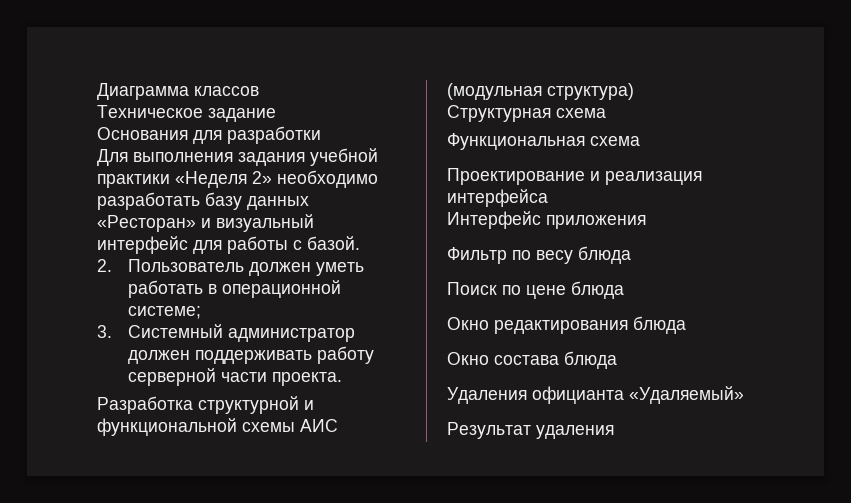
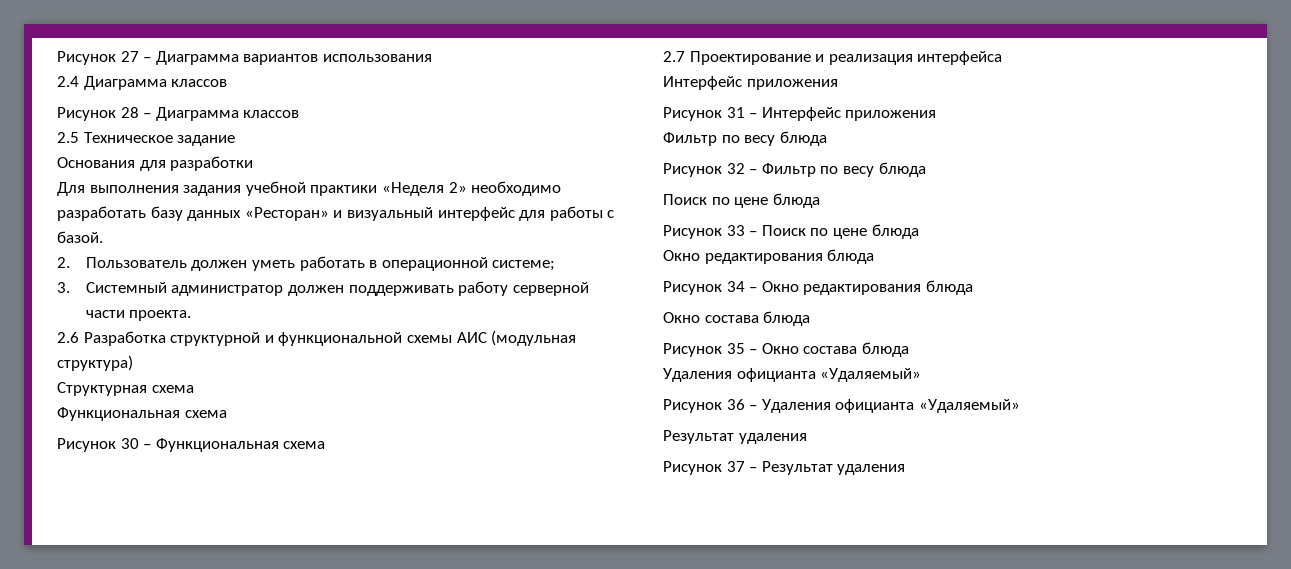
[97,83,259,100] Диаграмма классов // -> [57,51,432,65] [57,76,228,90] [57,107,300,121] [57,132,79,143] Рисунок 27 – Диаграмма вариантов использования // 2.4 Диаграмма классов // Рисунок 28 – Диаграмма классов // 2.5
(342, 379) none -> [57,332,79,343] 2.6
(640, 141) none -> [57,438,326,452] [663,51,685,62] Рисунок 30 – Функциональная схема // 2.7
(646, 222) none -> [663,107,937,121] [663,131,827,146] [663,163,758,177] Рисунок 31 – Интерфейс приложения // Фильтр по весу блюда // Рисунок 32 –
(624, 290) none -> [663,224,919,239] [663,249,875,264] [663,281,758,295] Рисунок 33 – Поиск по цене блюда // Окно редактирования блюда // Рисунок 34 –
(617, 360) none -> [663,342,909,357] [663,368,922,382] [663,399,758,413] Рисунок 35 – Окно состава блюда // Удаления официанта «Удаляемый» // Рисунок 36 –
(614, 432) none -> [663,461,906,475] // Рисунок 37 – Результат удаления

